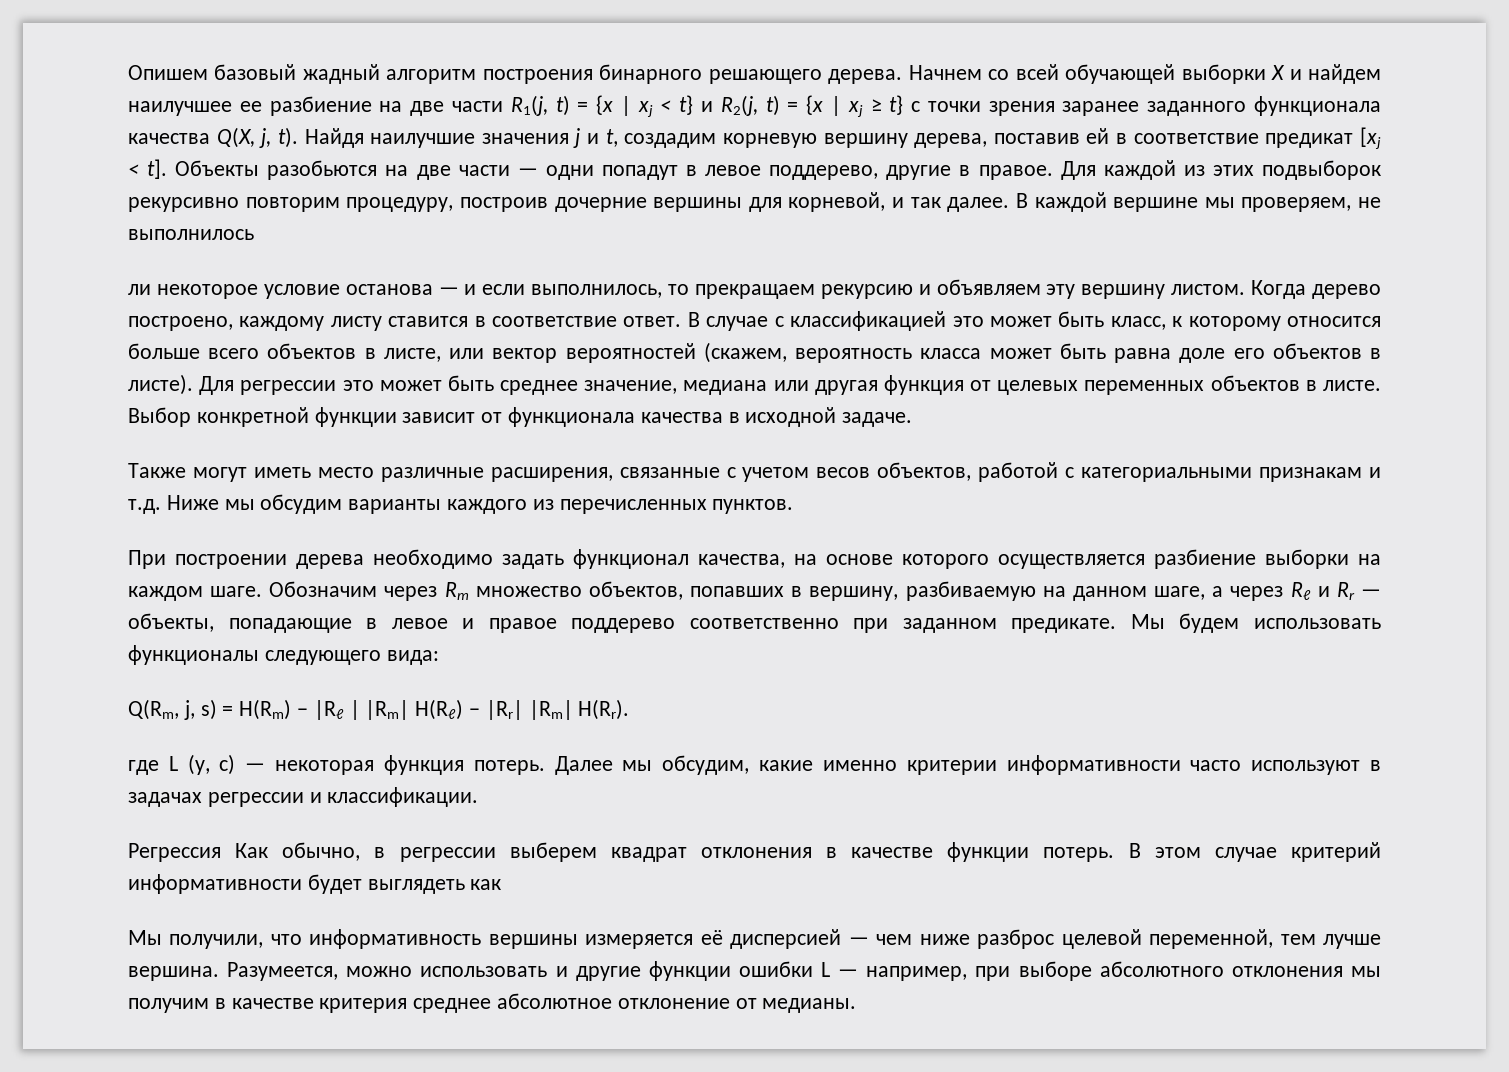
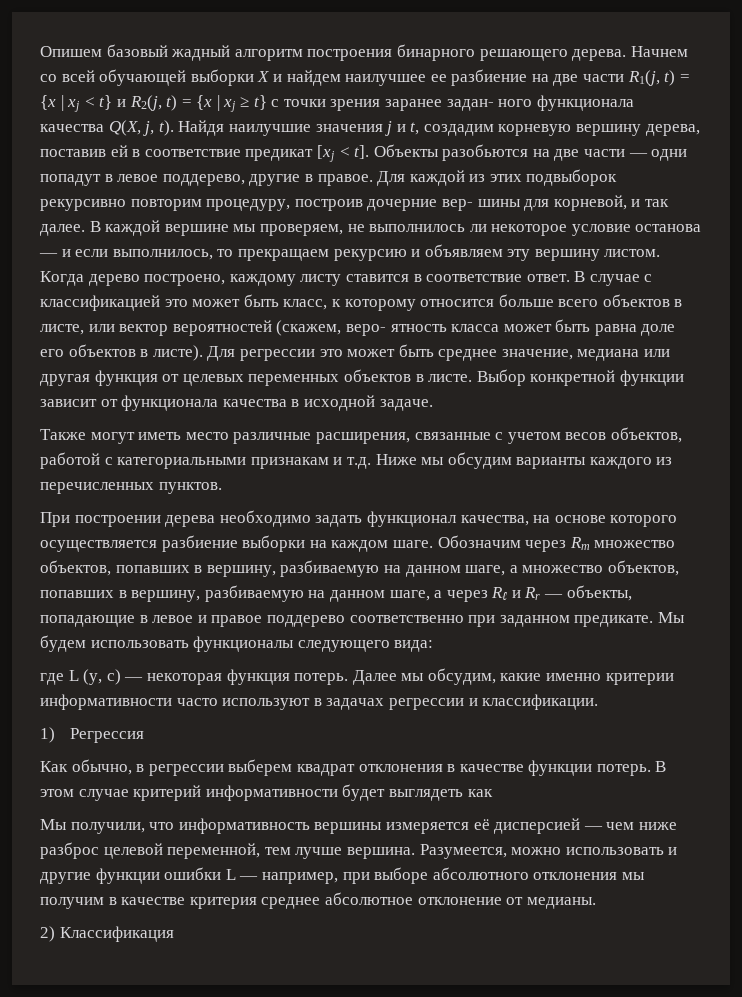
[1147,101,1247,116] заданного -> [446,99,533,111] задан- ного
[653,197,743,212] вершины -> [441,199,521,211] вер- шины
(254, 234) // -> (466, 228) none
[795,348,913,363] вероятность -> [345,324,447,336] веро- ятность
(1224, 591) none -> [522,560,679,576] [40,585,443,602] множество объектов, попавших в вершину, разбиваемую на данном шаге, а
[128,699,630,720] // Q(Rm, j, s) = H(Rm) − |Rℓ | |Rm| H(Rℓ) − |Rr| |Rm| H(Rr). -> (434, 646) none
(479, 797) none -> [40,727,55,743] 1)
(221, 852) none -> (145, 735) //
(857, 1005) none -> [40,926,174,942] // 2) Классификация

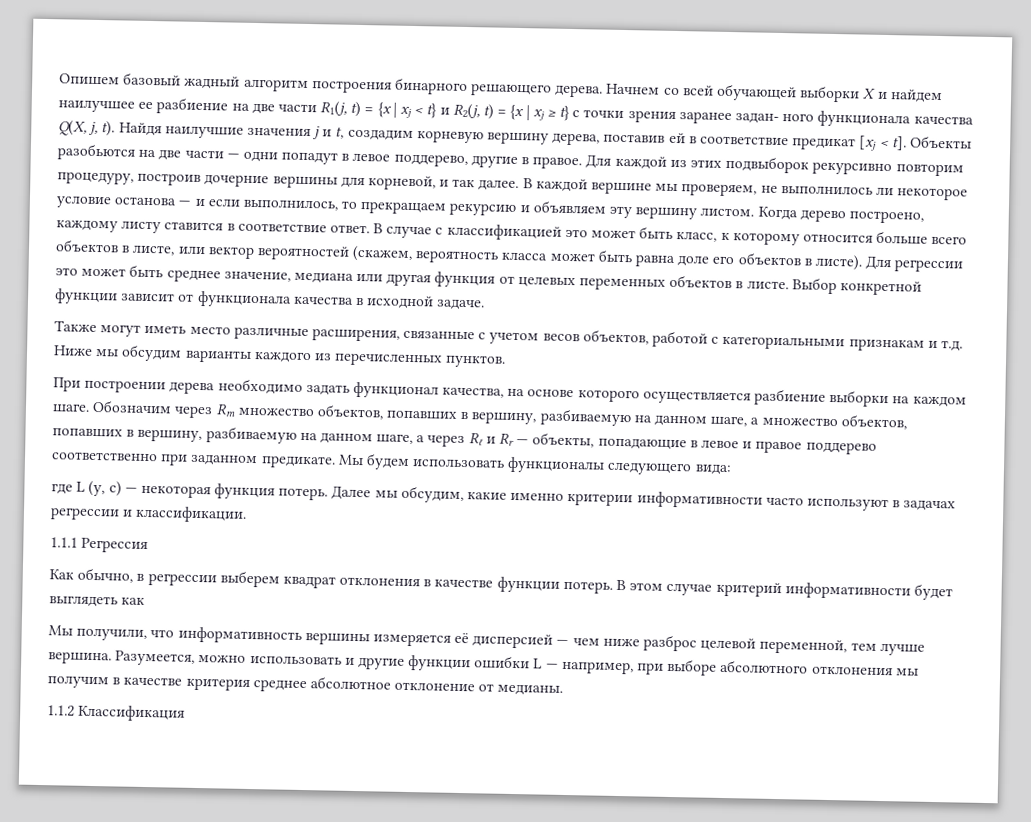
[441,199,521,211] вер- шины -> [272,175,338,189] вершины
[345,324,447,336] веро- ятность -> [415,250,500,264] вероятность
[40,727,55,743] 1) -> [50,537,78,548] 1.1.1
[40,926,55,942] 2) -> [47,705,75,717] 1.1.2

